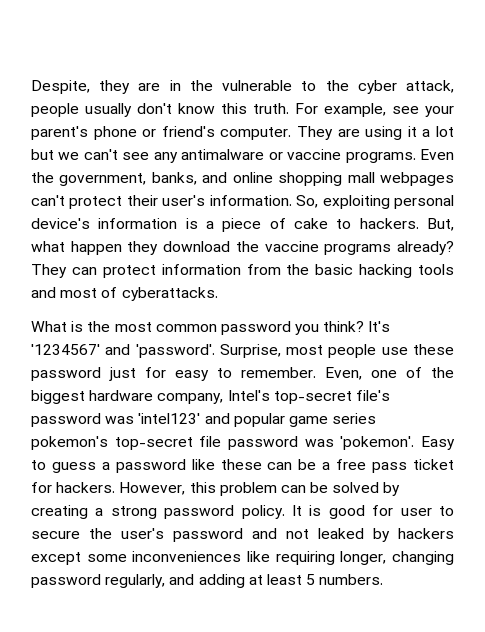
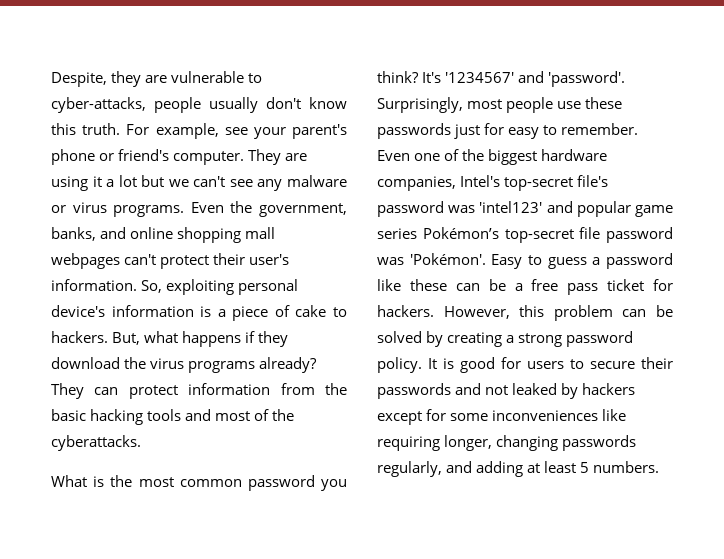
[169,80,455,94] in the vulnerable to the cyber attack, -> [171,71,263,83] [51,97,146,113] vulnerable to cyber-attacks,
[181,149,342,160] antimalware or vaccine -> [286,175,347,187] [51,202,107,213] malware or virus
[70,241,122,255] happen -> [182,331,256,347] happens if
[264,241,319,252] vaccine -> [150,358,185,369] virus
(118, 292) none -> [272,409,295,421] the
[219,344,281,358] Surprise, -> [377,97,463,113] Surprisingly,
[31,367,101,381] password -> [377,123,451,139] passwords
[325,367,362,380] Even, -> [377,150,410,161] Even
[157,393,224,404] company, -> [377,176,456,191] companies,
[31,436,108,450] pokemon's -> [422,227,499,239] Pokémon’s
[340,436,415,450] 'pokemon'. -> [409,253,486,265] 'Pokémon'.
[400,508,432,516] user -> [527,361,564,369] users
[89,528,243,542] the user's password -> [641,357,673,369] [377,383,451,399] their passwords
(81, 558) none -> [426,409,447,421] for
[31,574,101,588] password -> [562,435,637,451] passwords

